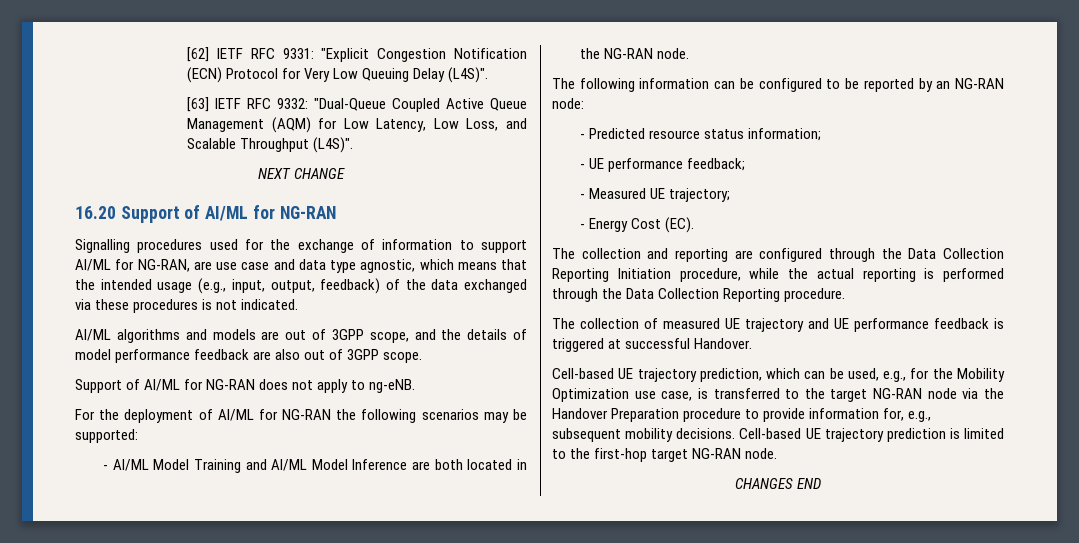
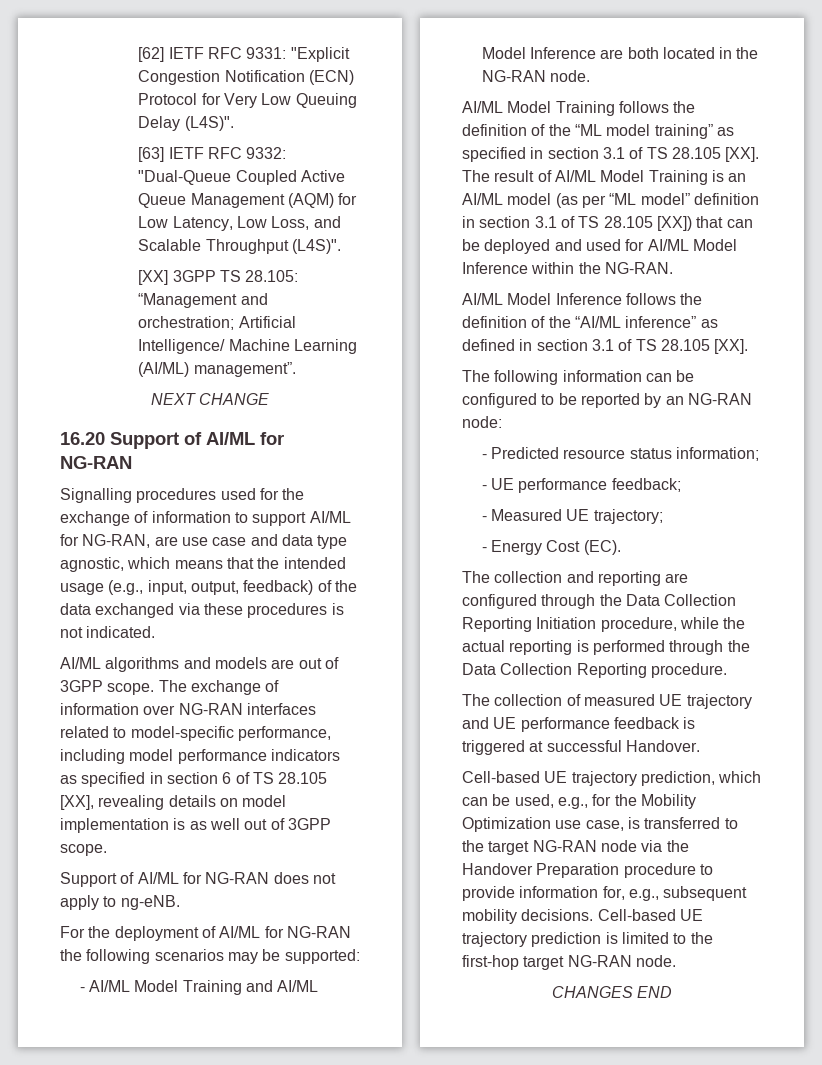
(354, 145) none -> [138,270,299,285] [138,293,268,308] [138,316,296,330] [138,339,357,354] [138,362,296,377] // [XX] 3GPP TS 28.105: “Management and orchestration; Artificial Intelligence/ Machine Learning (AI/ML) management”.
[369,329,527,343] [75,349,301,363] scope, and the details of model performance feedback are also -> [107,680,280,695] [60,703,316,715] [60,726,331,741] [60,749,340,764] [60,772,328,787] [60,795,287,810] [60,818,240,833] scope. The exchange of information over NG-RAN interfaces related to model-specific performance, including model performance indicators as specified in section 6 of TS 28.105 [XX], revealing details on model implementation is as well
(690, 53) none -> [462,101,696,116] [462,124,734,139] [462,147,760,162] [462,170,747,185] [462,193,759,208] [462,216,753,231] [462,239,737,254] [462,262,673,274] [462,293,703,305] [462,316,718,328] [462,339,749,354] // AI/ML Model Training follows the definition of the “ML model training” as specified in section 3.1 of TS 28.105 [XX]. The result of AI/ML Model Training is an AI/ML model (as per “ML model” definition in section 3.1 of TS 28.105 [XX]) that can be deployed and used for AI/ML Model Inference within the NG-RAN. // AI/ML Model Inference follows the definition of the “AI/ML inference” as defined in section 3.1 of TS 28.105 [XX].

